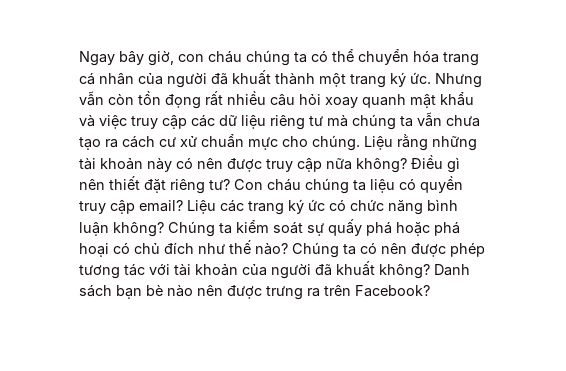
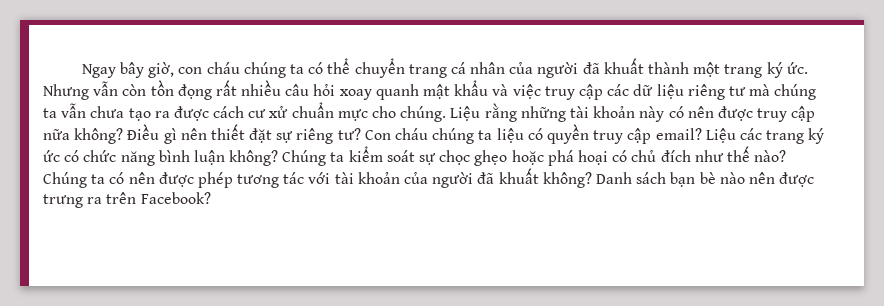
[413,50,439,63] hóa -> (405, 68) none
(118, 143) none -> [173,106,209,121] được
(166, 186) none -> [276,131,294,143] sự
[328,219,392,236] quấy phá -> [439,150,508,166] chọc ghẹo

